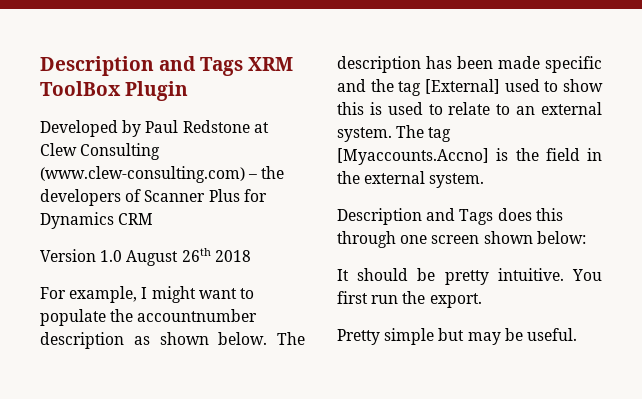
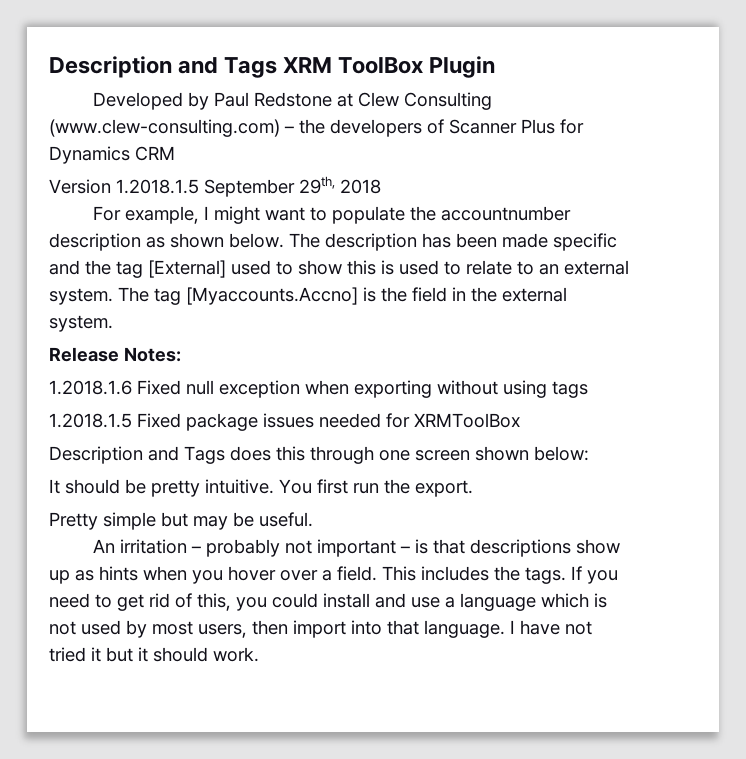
[100,248,211,266] 1.0 August 26th -> [116,176,335,197] 1.2018.1.5 September 29th,
(485, 180) none -> [49,347,181,362] [49,380,588,398] [49,413,520,431] // Release Notes: // 1.2018.1.6 Fixed null exception when exporting without using tags // 1.2018.1.5 Fixed package issues needed for XRMToolBox
(577, 334) none -> [92,539,620,557] [49,566,618,584] [49,593,607,611] [49,620,592,638] [49,647,259,662] // An irritation – probably not important – is that descriptions show up as hints when you hover over a field. This includes the tags. If you need to get rid of this, you could install and use a language which is not used by most users, then import into that language. I have not tried it but it should work.

